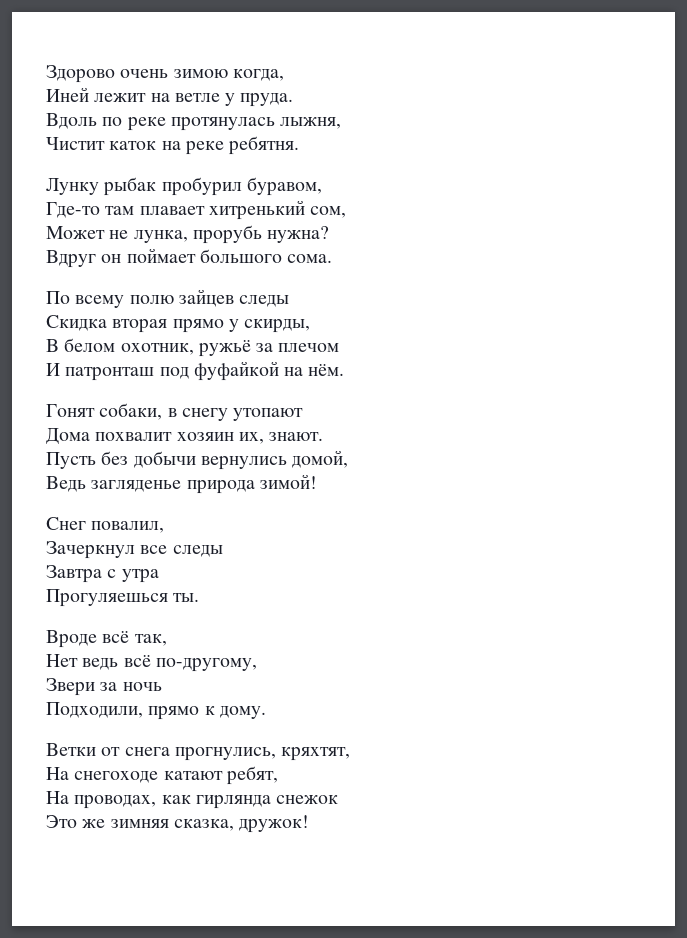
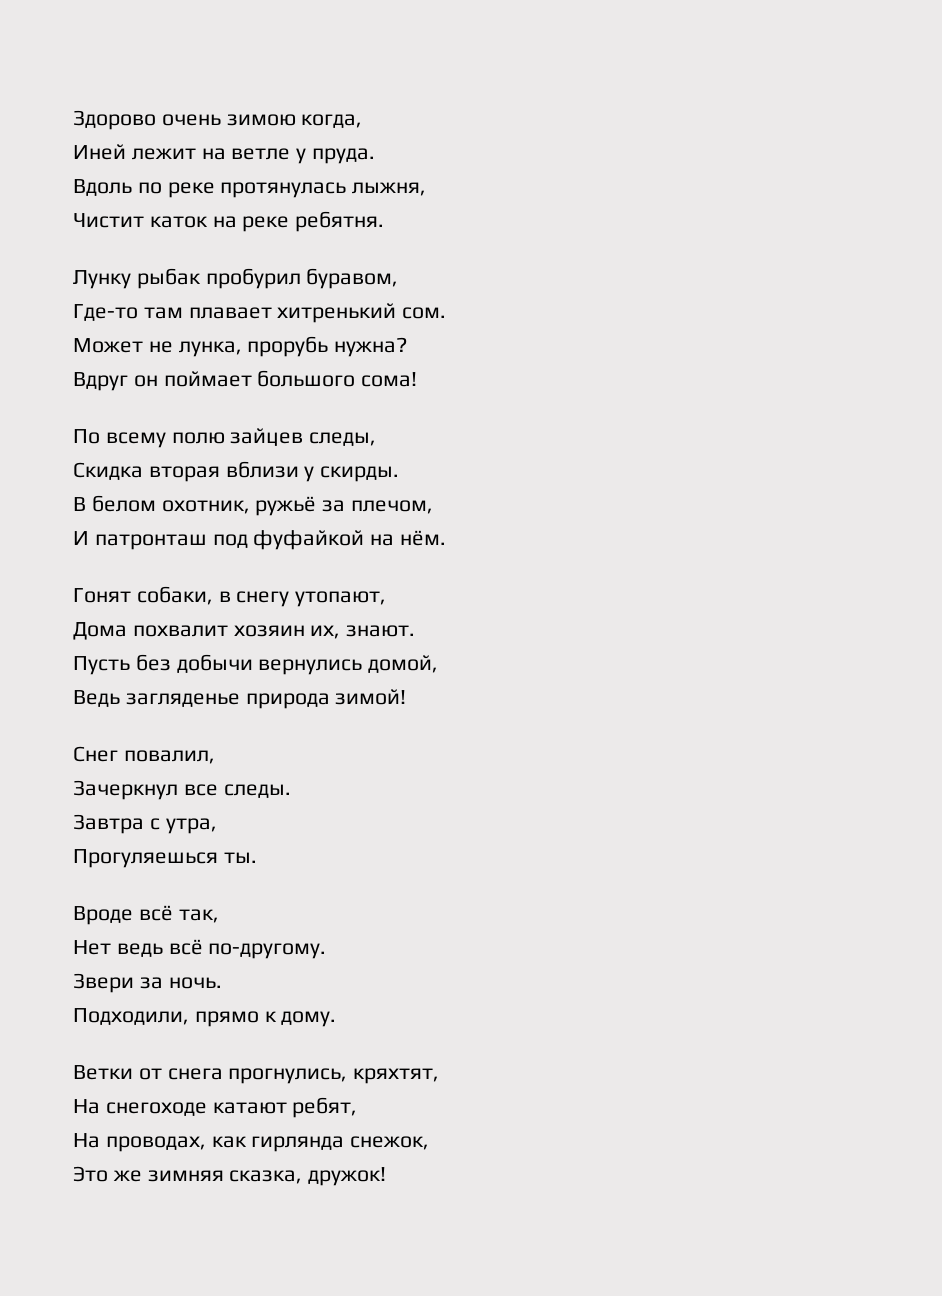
[310,206,347,218] сом, -> [402,307,447,319] сом.
[287,254,333,263] сома. -> [361,372,418,387] сома!
[239,295,290,307] следы -> [309,432,377,446] следы,
[172,319,311,333] прямо у скирды, -> [225,461,400,482] вблизи у скирды.
[278,343,340,352] плечом -> [351,500,434,514] плечом,
[233,408,304,421] утопают -> [295,591,387,607] утопают,
[172,545,223,557] следы -> [223,784,291,798] следы.
[121,569,159,583] утра -> [165,818,217,834] утра,
[155,658,257,672] по-другому, -> [208,943,327,959] по-другому.
[122,682,162,691] ночь -> [168,977,222,989] ночь.
[276,795,339,804] снежок -> [350,1136,430,1150] снежок,

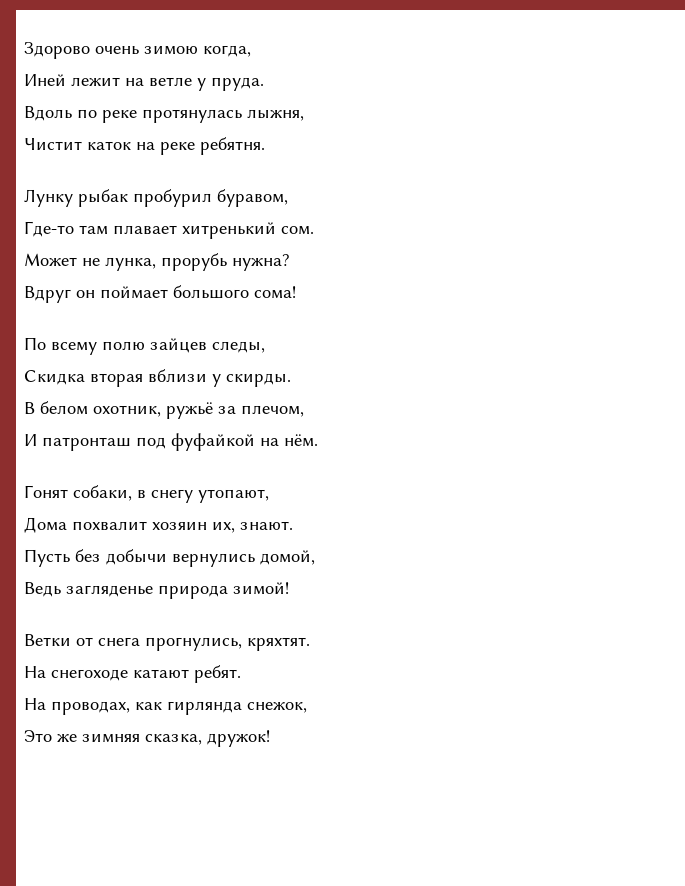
[73,746,215,764] [73,780,291,800] [73,814,217,834] [73,849,257,868] [73,905,219,925] [73,939,327,959] [73,973,222,993] [73,1008,337,1027] // Снег повалил, // Зачеркнул все следы. // Завтра с утра, // Прогуляешься ты. // Вроде всё так, // Нет ведь всё по-другому. // Звери за ночь. // Подходили, прямо к дому. -> (289, 588) none
[353,1068,440,1084] кряхтят, -> [247,637,310,651] кряхтят.
[292,1097,358,1118] ребят, -> [194,665,241,683] ребят.

